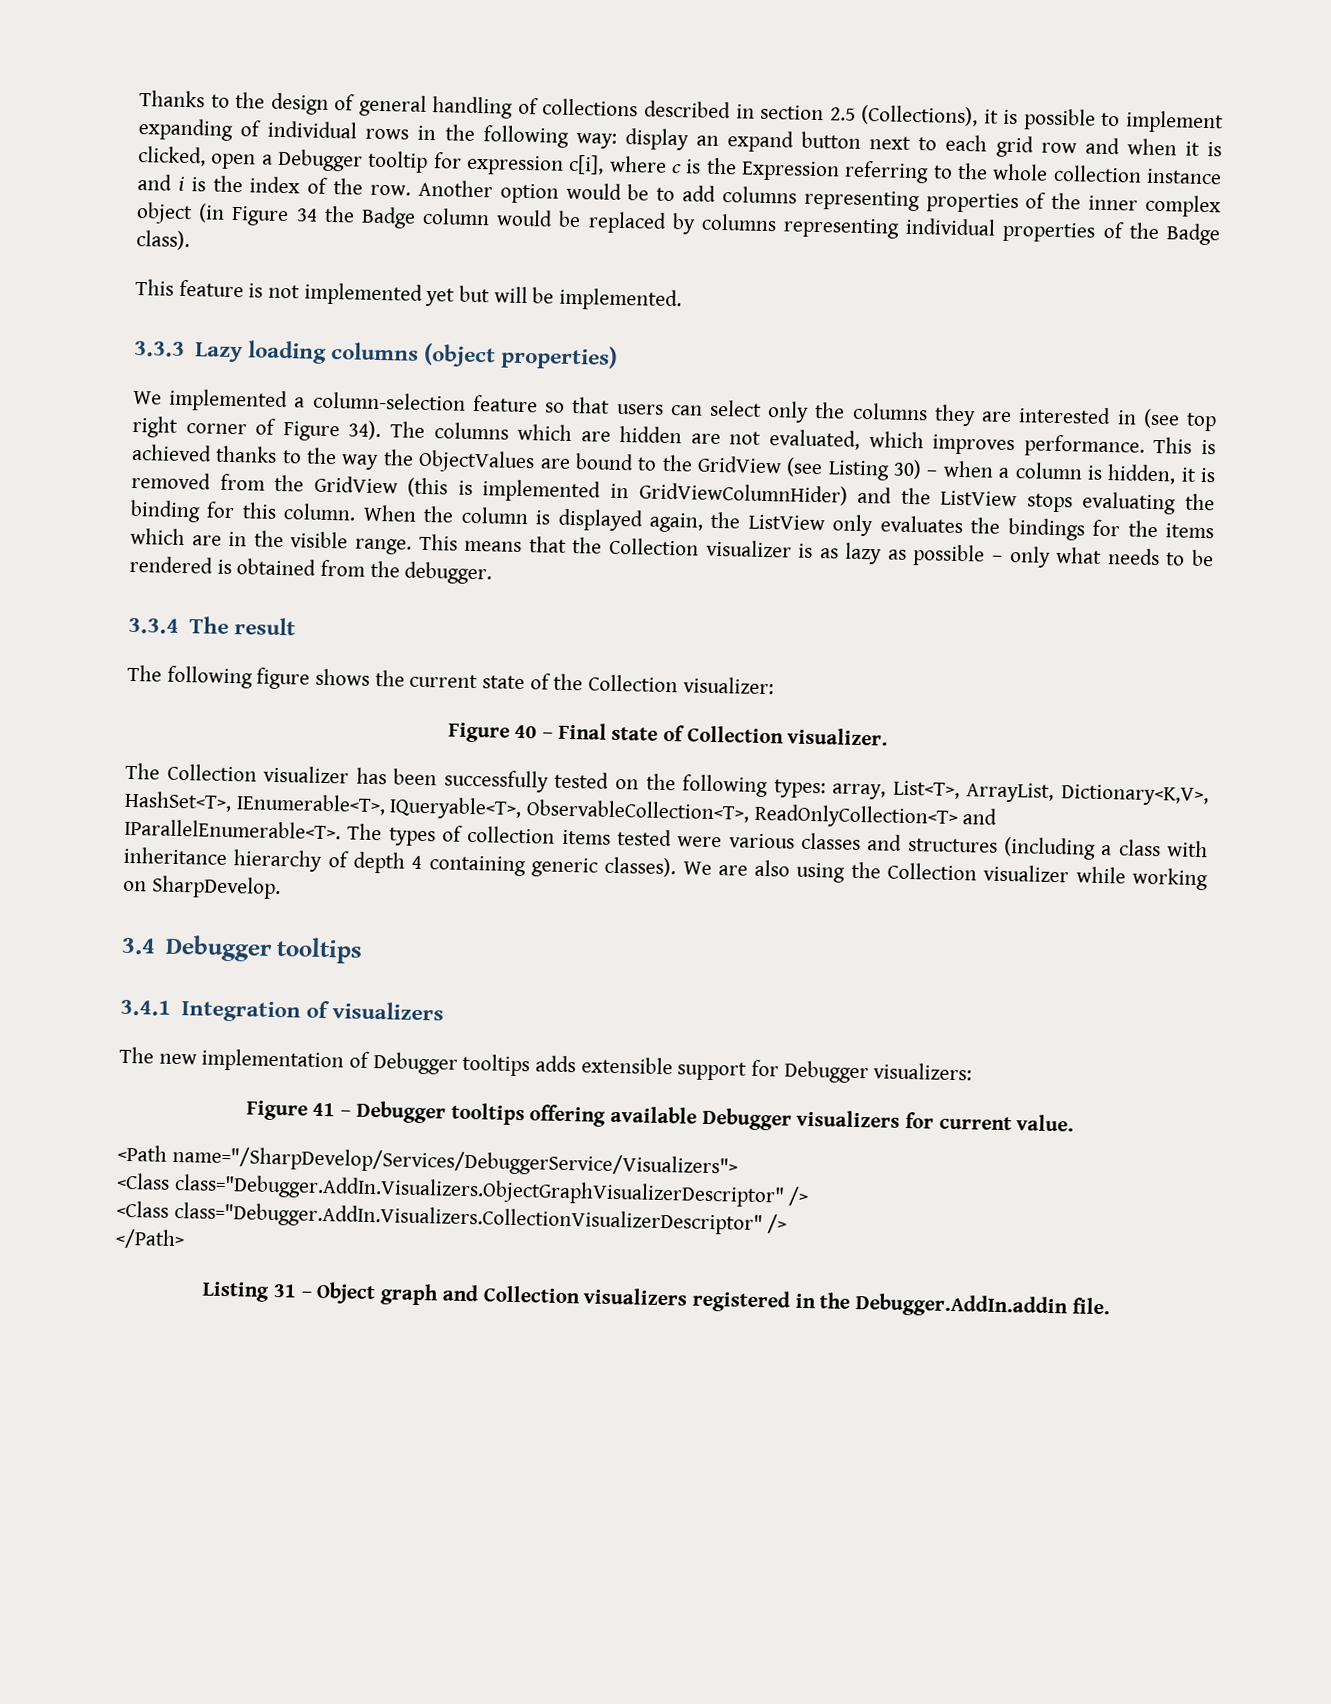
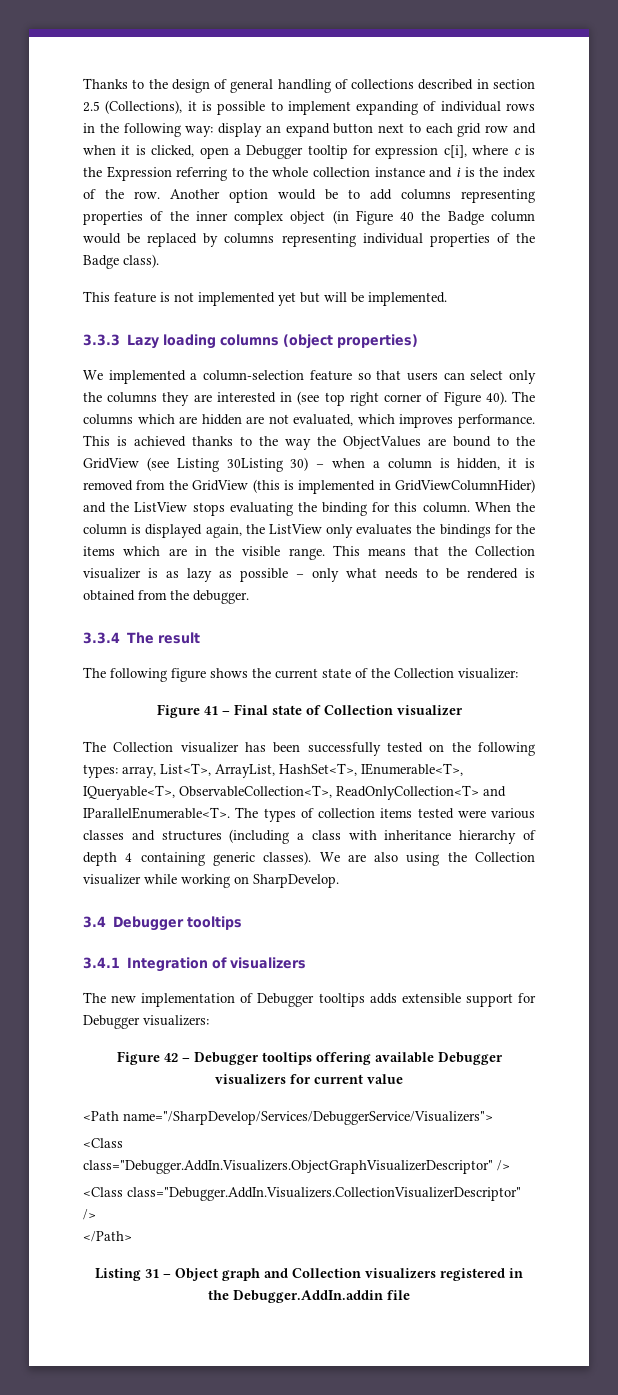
[295,208,318,222] 34 -> [400,212,415,221] 40
[348,420,382,441] 34). -> [485,391,507,405] 40).
(890, 470) none -> [226,458,283,472] 30Listing
[514,724,538,739] 40 -> [203,706,218,715] 41
[787,727,889,746] visualizer. -> [396,705,463,716] visualizer
[1060,784,1209,807] Dictionary<K,V>, -> (275, 771) none
[312,1102,336,1117] 41 -> [163,1053,178,1062] 42
[1016,1114,1075,1132] value. -> [367,1074,403,1084] value
[1071,1297,1110,1315] file. -> [387,1290,410,1300] file

